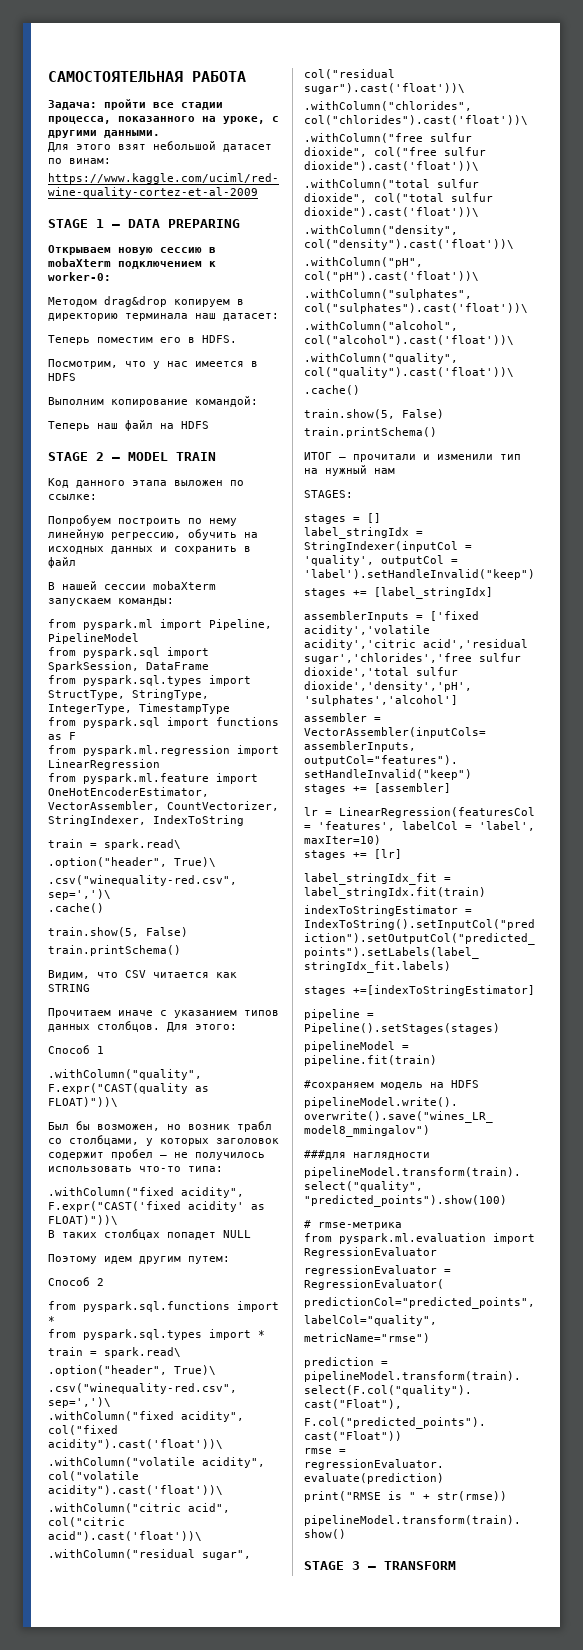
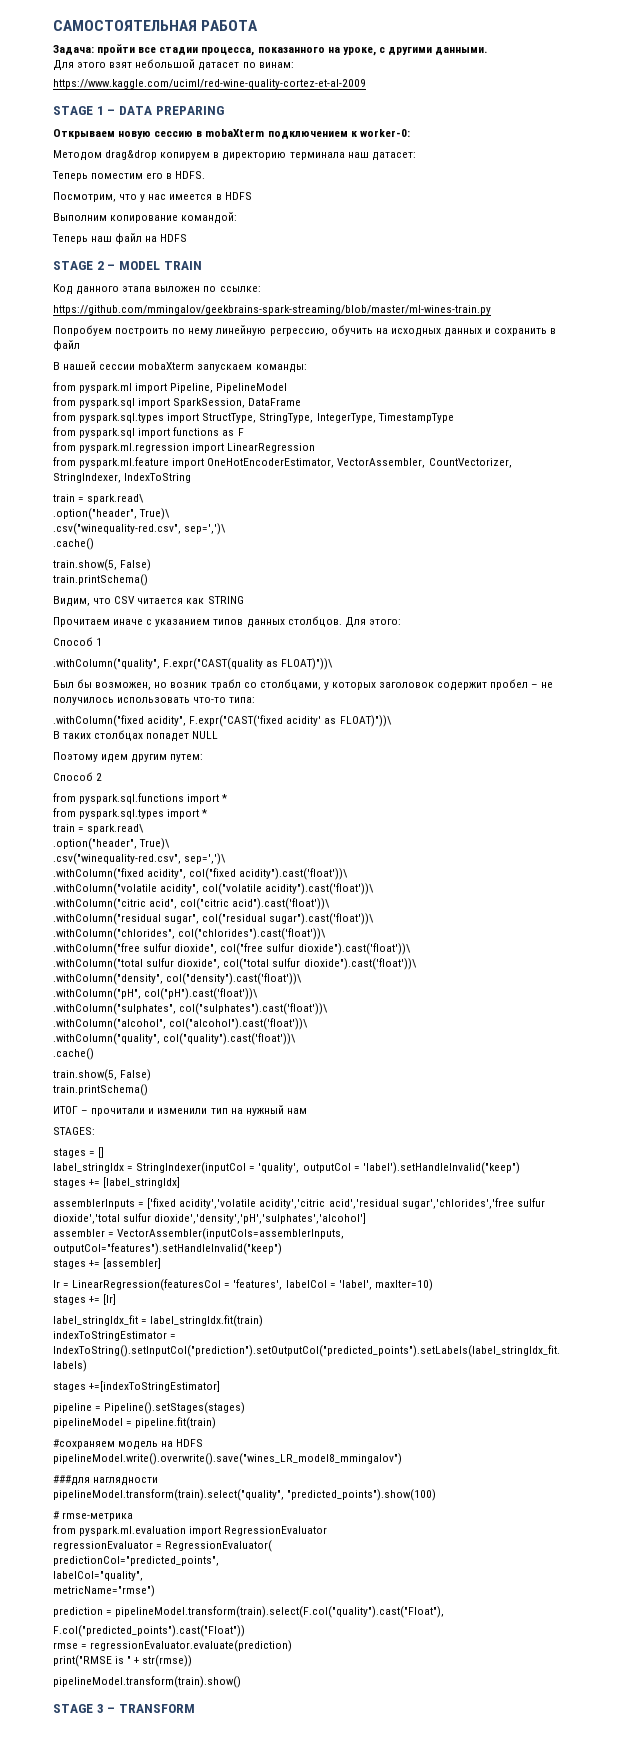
(97, 497) none -> [53,305,491,315] // https://github.com/mmingalov/geekbrains-spark-streaming/blob/master/ml-wines-train.py

